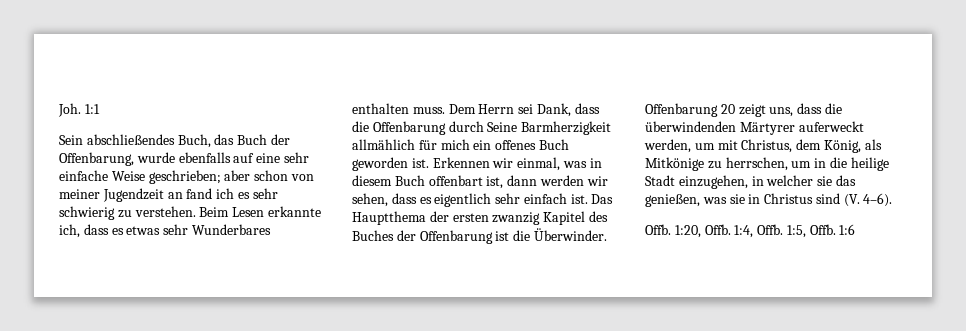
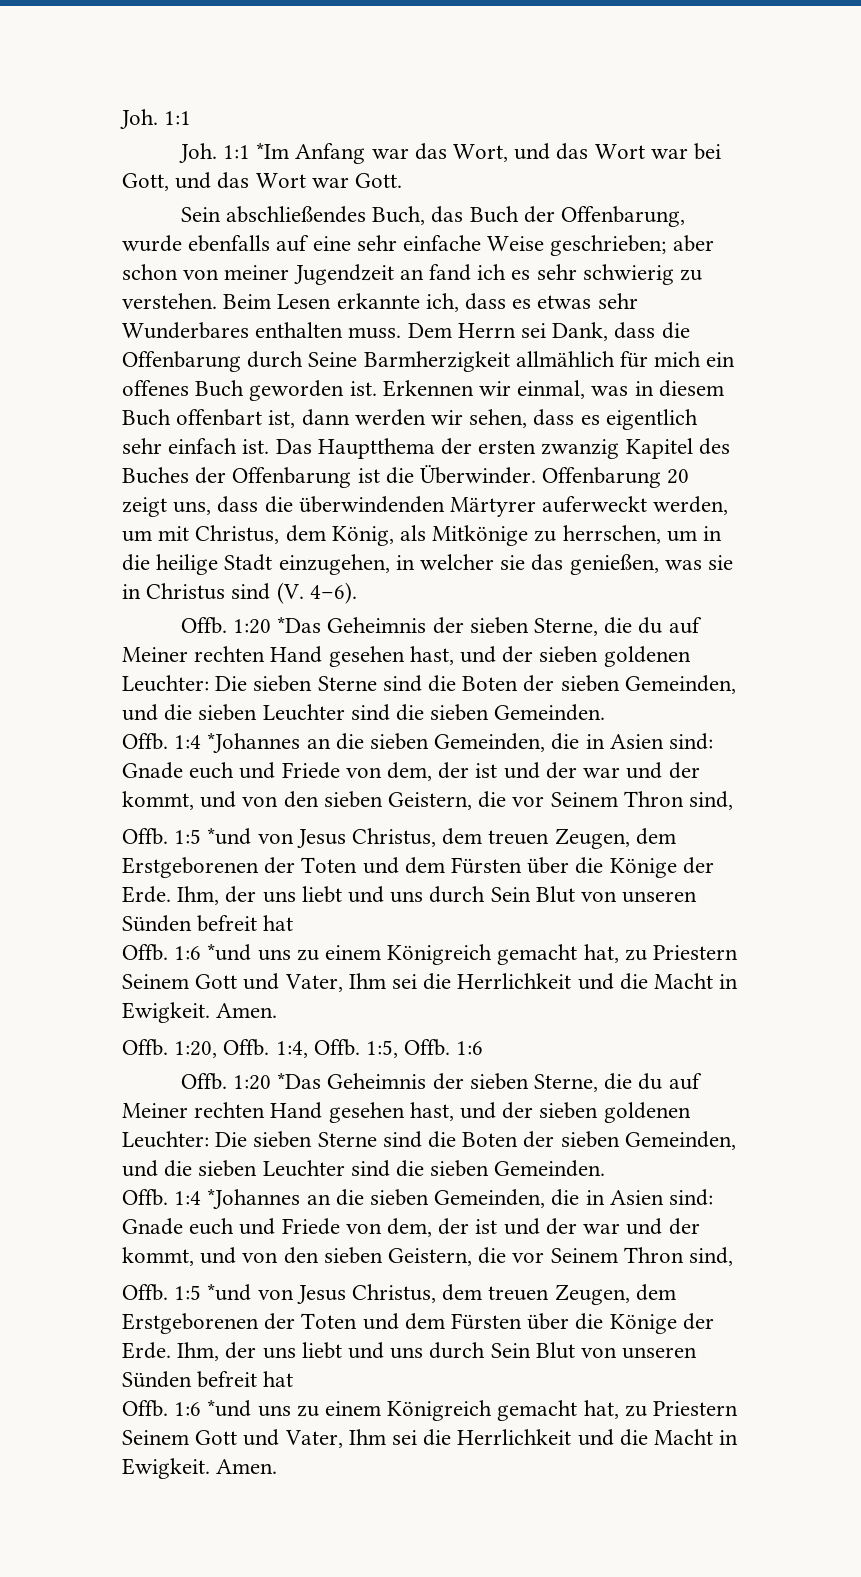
[58,103,100,117] Joh. 1:1 -> [120,109,192,129] [178,142,721,164] [122,172,403,191] Joh. 1:1 // Joh. 1:1 *Im Anfang war das Wort, und das Wort war bei Gott, und das Wort war Gott.
(893, 200) none -> [180,616,702,636] [122,646,691,667] [122,675,736,694] [122,704,606,721] [122,732,714,753] [122,762,700,781] [122,791,734,810] [122,827,676,849] [122,857,714,878] [122,886,698,905] [122,915,294,932] [122,943,739,965] [122,973,739,992] [122,1002,278,1023] // Offb. 1:20 *Das Geheimnis der sieben Sterne, die du auf Meiner rechten Hand gesehen hast, und der sieben goldenen Leuchter: Die sieben Sterne sind die Boten der sieben Gemeinden, und die sieben Leuchter sind die sieben Gemeinden. // Offb. 1:4 *Johannes an die sieben Gemeinden, die in Asien sind: Gnade euch und Friede von dem, der ist und der war und der kommt, und von den sieben Geistern, die vor Seinem Thron sind, // Offb. 1:5 *und von Jesus Christus, dem treuen Zeugen, dem Erstgeborenen der Toten und dem Fürsten über die Könige der Erde. Ihm, der uns liebt und uns durch Sein Blut von unseren Sünden befreit hat // Offb. 1:6 *und uns zu einem Königreich gemacht hat, zu Priestern Seinem Gott und Vater, Ihm sei die Herrlichkeit und die Macht in Ewigkeit. Amen.
(856, 229) none -> [180,1072,702,1092] [122,1102,691,1123] [122,1131,736,1150] [122,1160,606,1177] [122,1188,714,1209] [122,1218,700,1237] [122,1247,734,1266] [122,1283,676,1305] [122,1313,714,1334] [122,1342,698,1361] [122,1371,294,1388] [122,1399,739,1421] [122,1429,739,1448] [122,1458,278,1479] // Offb. 1:20 *Das Geheimnis der sieben Sterne, die du auf Meiner rechten Hand gesehen hast, und der sieben goldenen Leuchter: Die sieben Sterne sind die Boten der sieben Gemeinden, und die sieben Leuchter sind die sieben Gemeinden. // Offb. 1:4 *Johannes an die sieben Gemeinden, die in Asien sind: Gnade euch und Friede von dem, der ist und der war und der kommt, und von den sieben Geistern, die vor Seinem Thron sind, // Offb. 1:5 *und von Jesus Christus, dem treuen Zeugen, dem Erstgeborenen der Toten und dem Fürsten über die Könige der Erde. Ihm, der uns liebt und uns durch Sein Blut von unseren Sünden befreit hat // Offb. 1:6 *und uns zu einem Königreich gemacht hat, zu Priestern Seinem Gott und Vater, Ihm sei die Herrlichkeit und die Macht in Ewigkeit. Amen.

